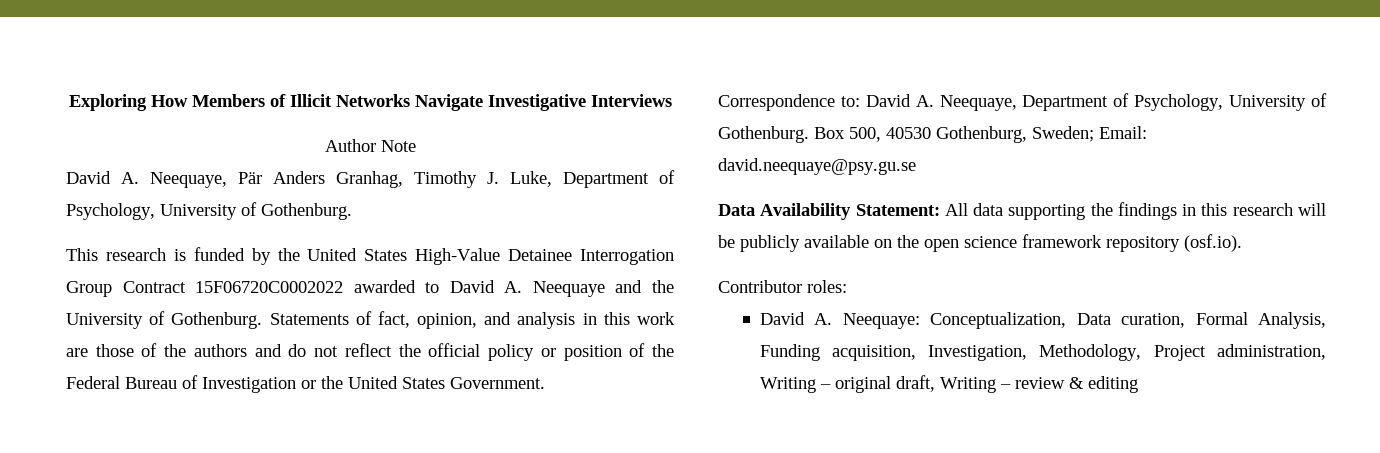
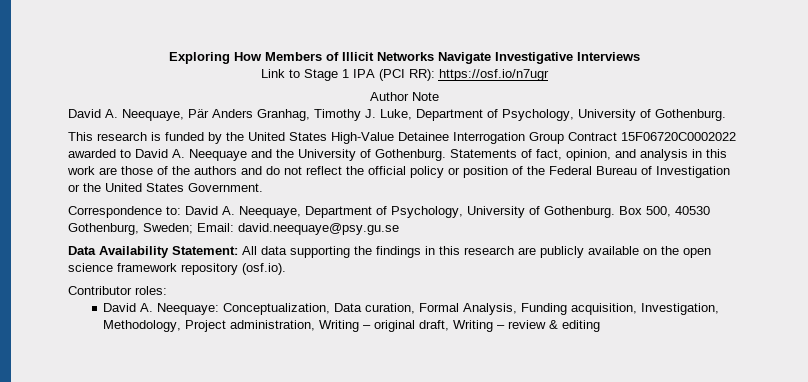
(672, 100) none -> [260,69,549,81] // Link to Stage 1 IPA (PCI RR): https://osf.io/n7ugr
[1298,203,1326,216] [718,235,735,248] will be -> [518,247,536,255] are

